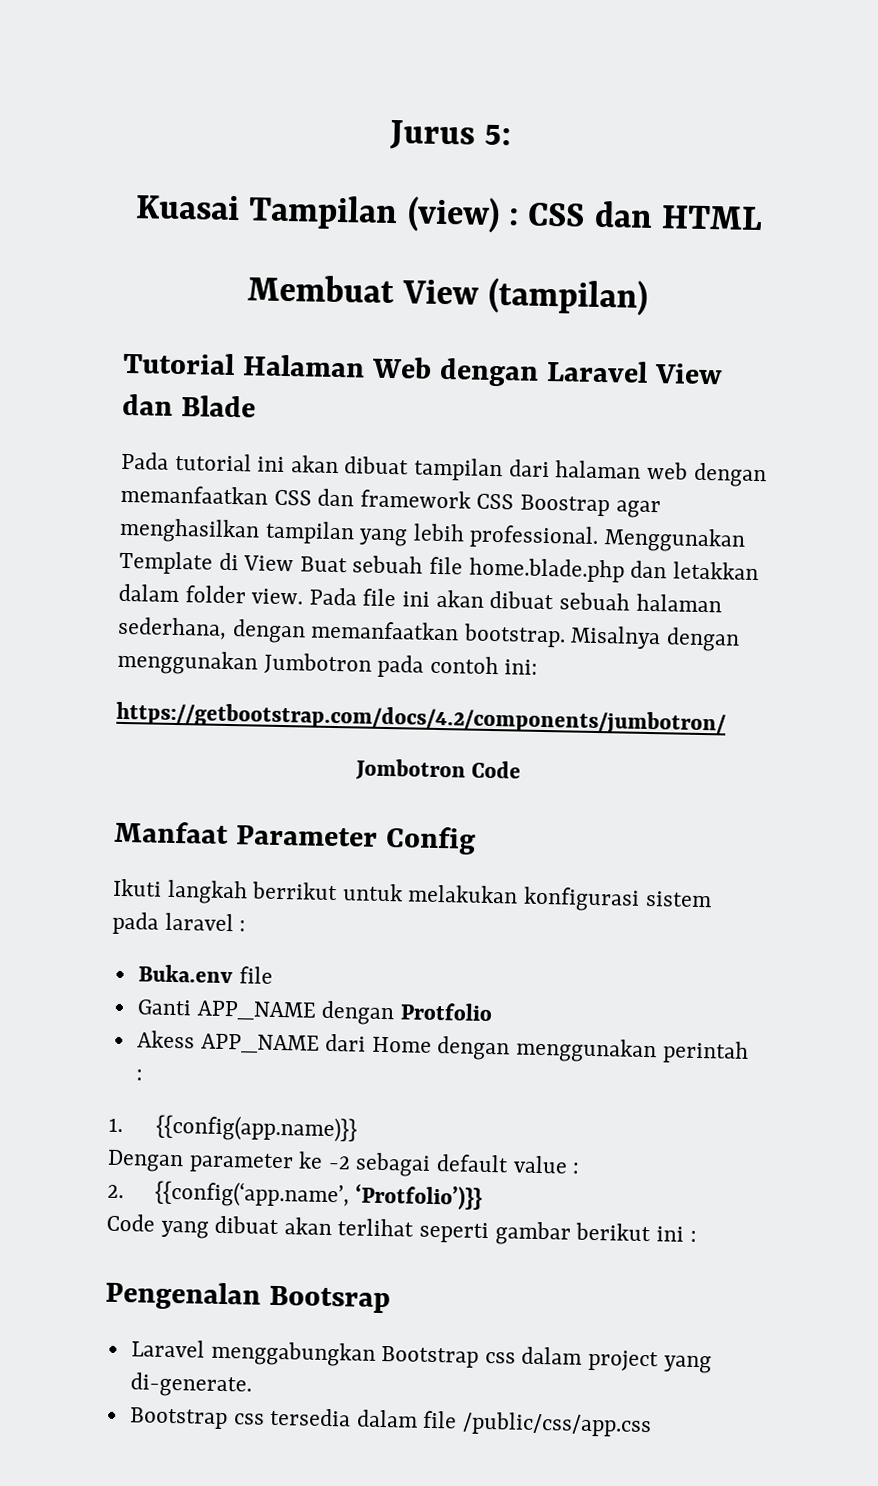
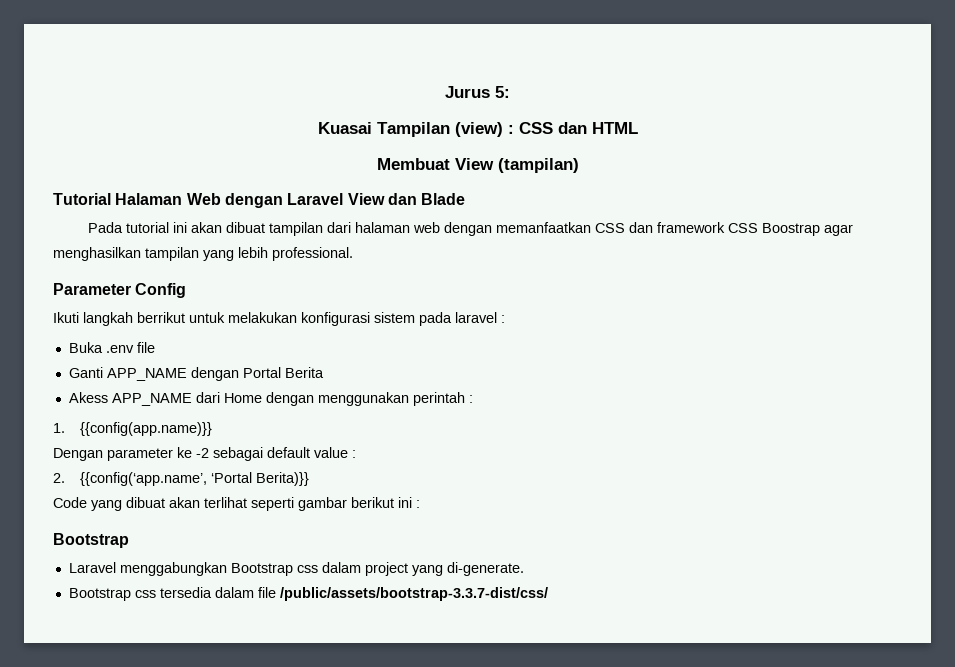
[604,527,747,553] [119,550,759,583] [118,583,722,613] [117,616,741,652] [117,649,539,678] [116,701,726,736] [354,758,522,782] [114,820,229,845] Menggunakan Template di View Buat sebuah file home.blade.php dan letakkan dalam folder view. Pada file ini akan dibuat sebuah halaman sederhana, dengan memanfaatkan bootstrap. Misalnya dengan menggunakan Jumbotron pada contoh ini: // https://getbootstrap.com/docs/4.2/components/jumbotron/ // Jombotron Code // Manfaat -> (353, 254) //
[137,964,233,984] Buka.env -> [68,342,134,353] Buka .env
[399,1002,493,1022] Protfolio -> [242,367,324,378] Portal Berita
[355,1183,484,1210] ‘Protfolio’)}} -> [211,472,310,486] ‘Portal Berita)}}
[105,1280,391,1314] Pengenalan Bootsrap -> [53,533,129,548] Bootstrap
[462,1411,653,1438] /public/css/app.css -> [279,587,548,601] /public/assets/bootstrap-3.3.7-dist/css/

